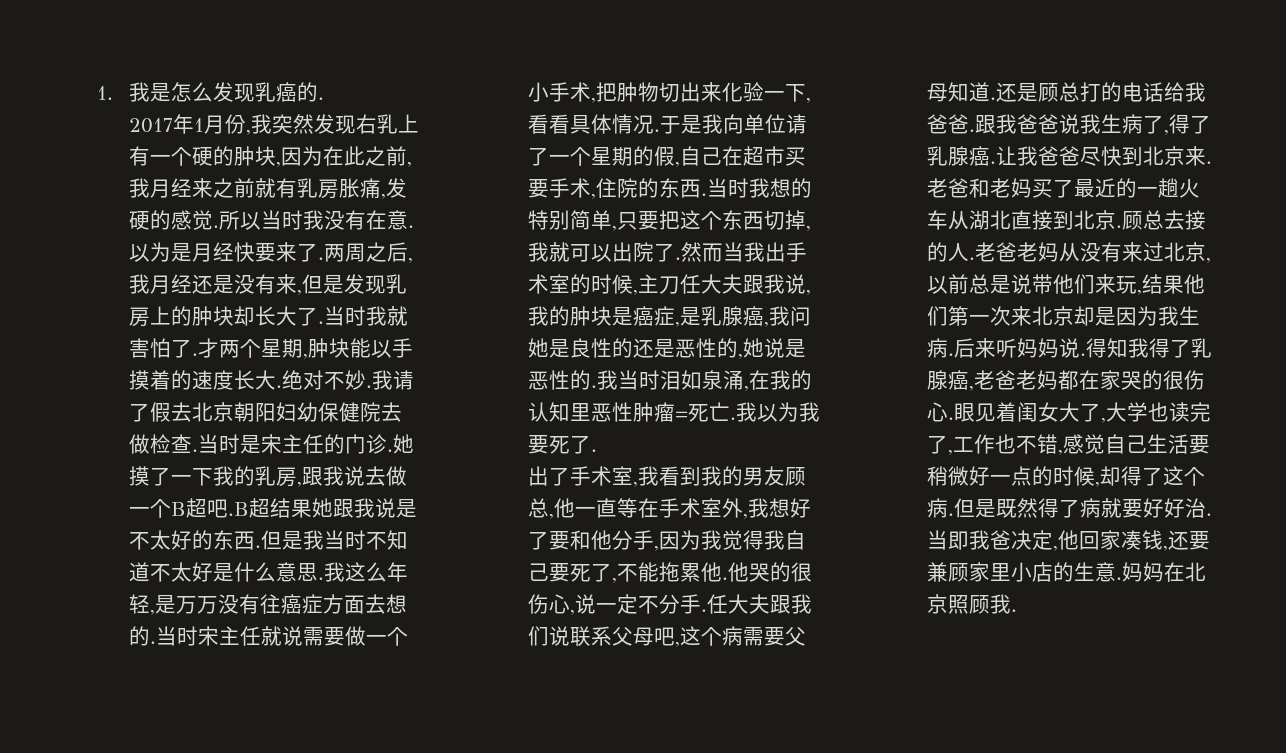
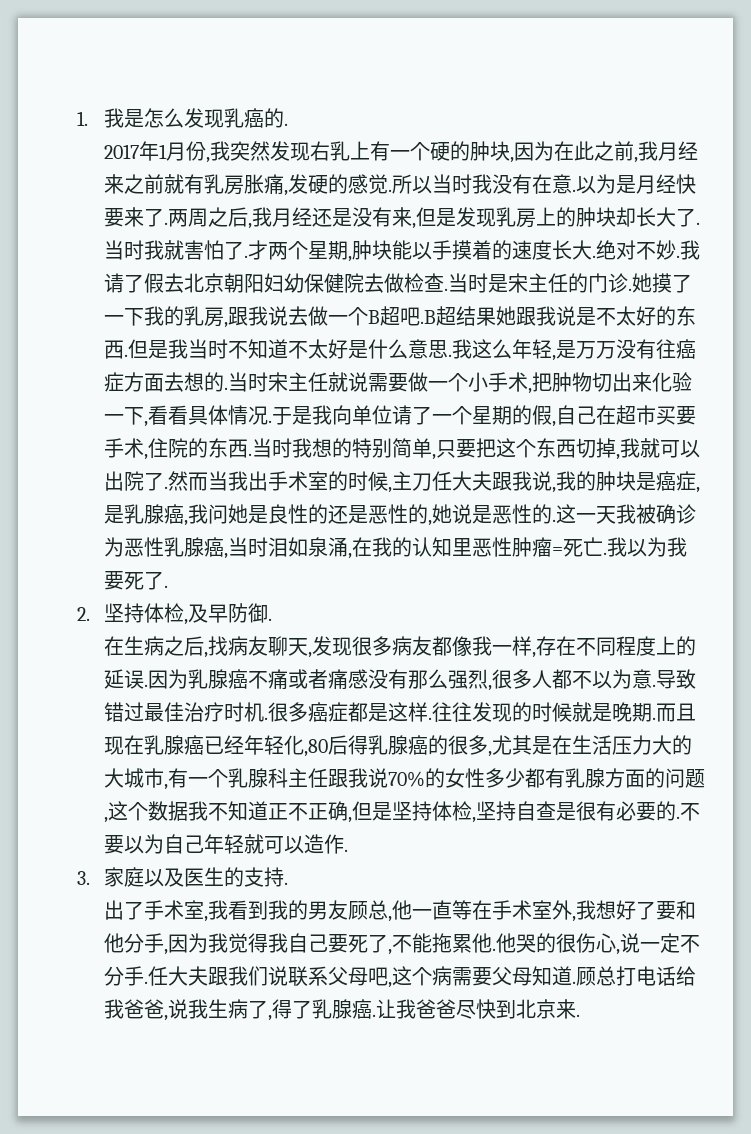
[596,370,618,390] 我 -> [555,504,696,524] [103,537,228,559] 这一天我被确诊为恶性乳腺癌,
(597, 450) none -> [76,603,272,625] [103,636,696,658] [103,669,696,691] [103,702,696,722] [103,735,692,757] [103,768,705,790] [103,801,700,823] [103,834,348,854] [76,867,288,887] // 2.坚持体检,及早防御. // 在生病之后,找病友聊天,发现很多病友都像我一样,存在不同程度上的延误.因为乳腺癌不痛或者痛感没有那么强烈,很多人都不以为意.导致错过最佳治疗时机.很多癌症都是这样.往往发现的时候就是晚期.而且现在乳腺癌已经年轻化,80后得乳腺癌的很多,尤其是在生活压力大的大城市,有一个乳腺科主任跟我说70%的女性多少都有乳腺方面的问题,这个数据我不知道正不正确,但是坚持体检,坚持自查是很有必要的.不要以为自己年轻就可以造作. // 3.家庭以及医生的支持.
[995,82,1206,102] [926,114,1059,134] 还是顾总打的电话给我爸爸.跟我爸爸 -> [575,966,696,986] [103,999,168,1021] 顾总打电话给我爸爸,
[926,178,1200,198] [926,210,1206,230] [926,242,1211,263] [926,274,1205,295] [926,306,1200,326] [926,338,1212,358] [926,370,1205,391] [926,402,1211,423] [926,434,1210,455] [926,466,1205,487] [926,498,1212,518] [926,530,1210,551] [926,562,1206,582] [926,594,1017,614] 老爸和老妈买了最近的一趟火车从湖北直接到北京.顾总去接的人.老爸老妈从没有来过北京,以前总是说带他们来玩,结果他们第一次来北京却是因为我生病.后来听妈妈说.得知我得了乳腺癌,老爸老妈都在家哭的很伤心.眼见着闺女大了,大学也读完了,工作也不错,感觉自己生活要稍微好一点的时候,却得了这个病.但是既然得了病就要好好治.当即我爸决定,他回家凑钱,还要兼顾家里小店的生意.妈妈在北京照顾我. -> (580, 1015) none

